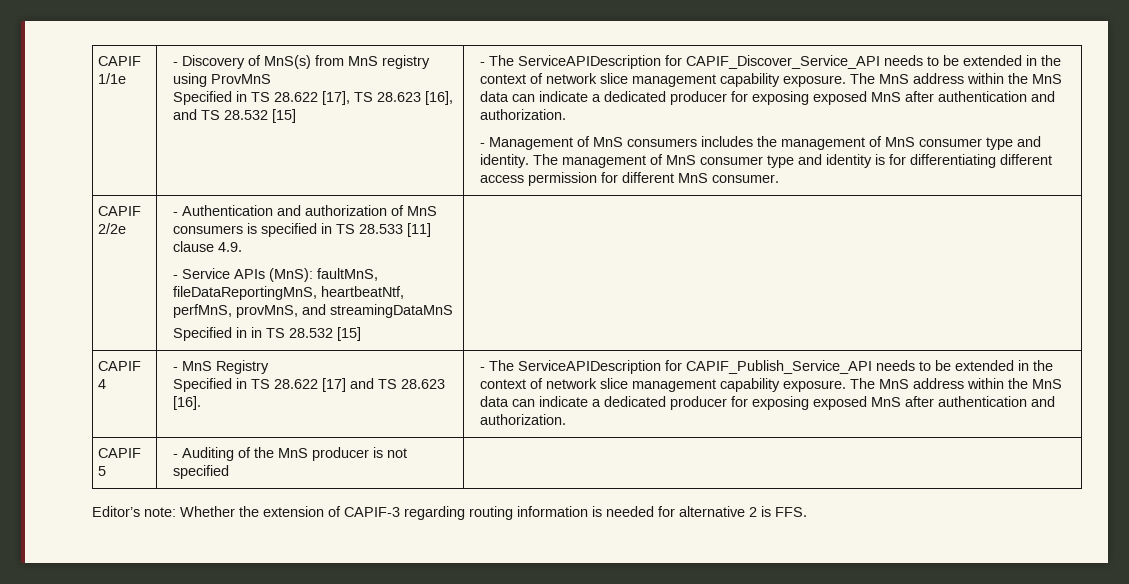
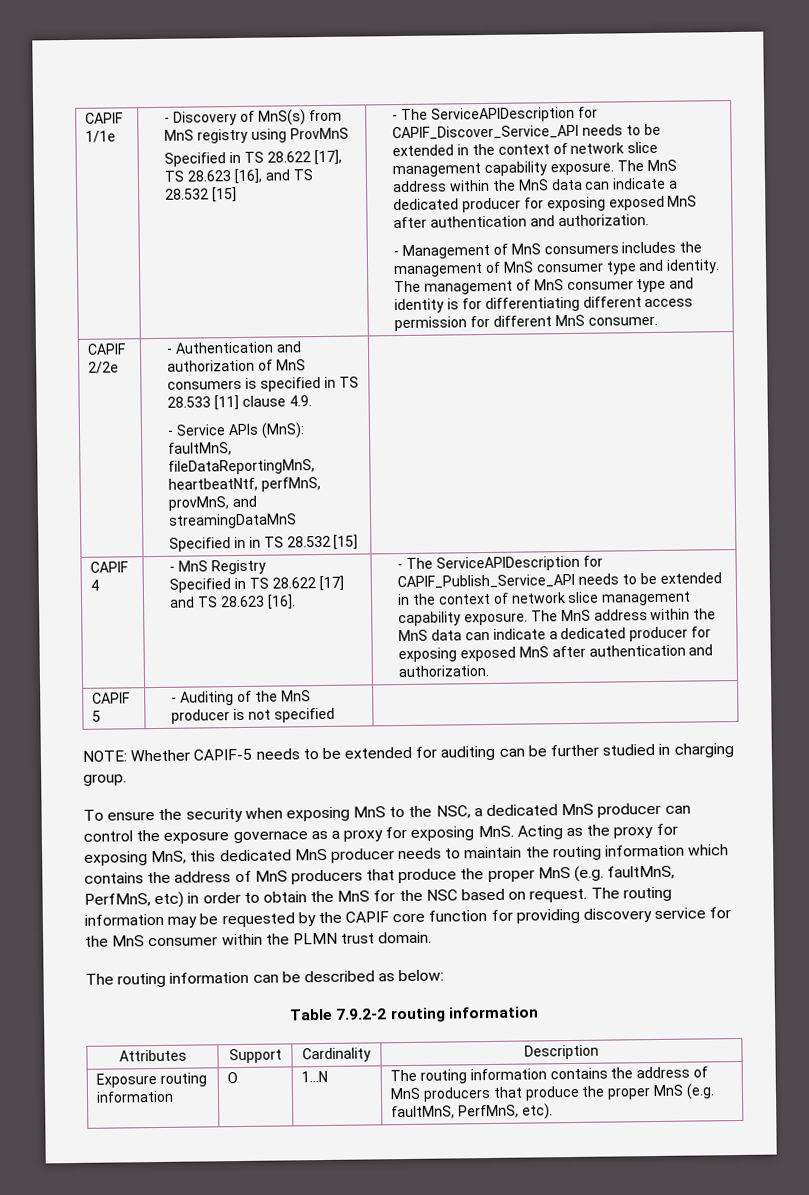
[92,506,807,520] Editor’s note: Whether the extension of CAPIF-3 regarding routing information is needed for alternative 2 is FFS. -> [82,743,734,762] [83,773,127,786] [83,802,691,823] [83,823,678,844] [84,844,730,866] [84,865,676,885] [84,886,672,909] [84,907,732,928] [85,931,433,947] [85,969,445,988] [289,1006,539,1023] [118,1049,187,1062] [228,1048,282,1064] [302,1047,371,1063] [523,1044,599,1060] [96,1072,208,1088] [96,1090,175,1103] [227,1072,239,1084] [301,1070,329,1083] [390,1066,708,1084] [390,1083,715,1102] [391,1103,553,1120] NOTE: Whether CAPIF-5 needs to be extended for auditing can be further studied in charging group. // To ensure the security when exposing MnS to the NSC, a dedicated MnS producer can control the exposure governace as a proxy for exposing MnS. Acting as the proxy for exposing MnS, this dedicated MnS producer needs to maintain the routing information which contains the address of MnS producers that produce the proper MnS (e.g. faultMnS, PerfMnS, etc) in order to obtain the MnS for the NSC based on request. The routing information may be requested by the CAPIF core function for providing discovery service for the MnS consumer within the PLMN trust domain. // The routing information can be described as below: // Table 7.9.2-2 routing information // Attributes | Support | Cardinality | Description // Exposure routing information | O | 1…N | The routing information contains the address of MnS producers that produce the proper MnS (e.g. faultMnS, PerfMnS, etc).

